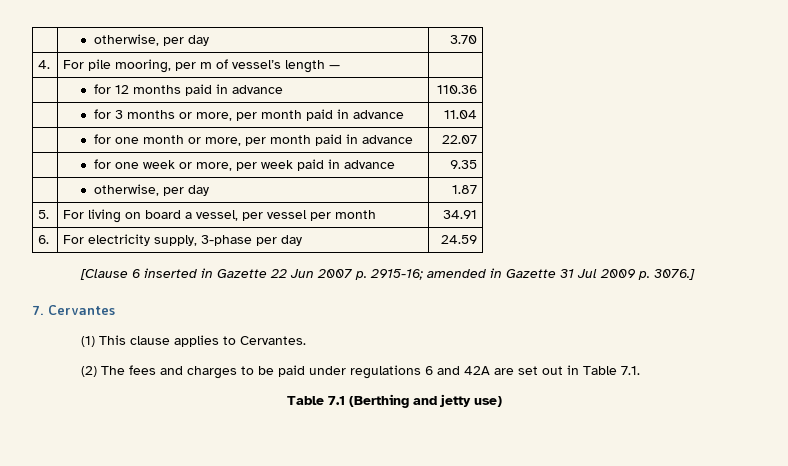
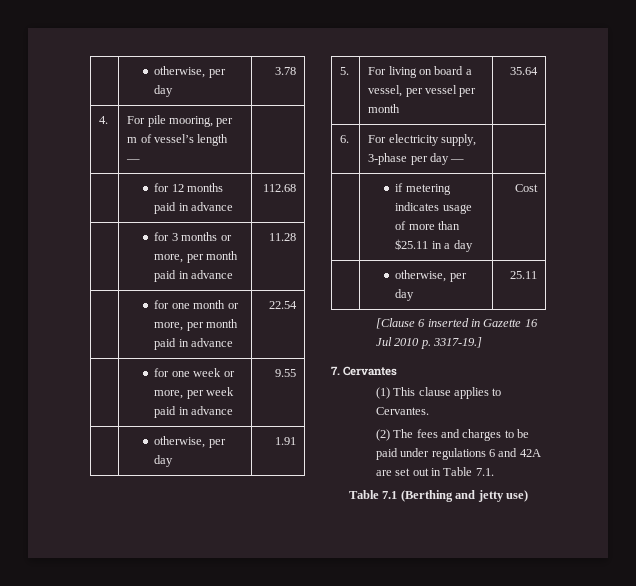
[93,34,209,46] [449,35,477,44] | otherwise, per day | 3.70 -> [154,66,226,78] [154,85,174,97] [274,67,296,75] | otherwise, per day | 3.78
[436,85,477,94] 110.36 -> [262,184,296,192] 112.68
[443,110,477,119] 11.04 -> [268,233,296,241] 11.28
[441,135,477,144] 22.07 -> [268,301,297,309] 22.54
[449,160,477,169] [93,184,209,196] [451,185,477,194] 9.35 // | otherwise, per day | 1.87 -> [274,369,296,377] [154,436,226,448] [154,455,174,467] [274,437,296,445] 9.55 // | otherwise, per day | 1.91
[442,210,477,219] 34.91 -> [509,67,538,75] 35.64
[440,235,477,244] | 24.59 -> [450,159,465,162] [395,183,451,195] [395,202,472,214] [395,221,461,230] [395,239,473,252] [514,184,538,192] [395,270,467,282] [395,289,415,301] [509,271,537,279] — | // | if metering indicates usage of more than $25.11 in a day | Cost // | otherwise, per day | 25.11
[270,268,696,280] 22 Jun 2007 p. 2915-16; amended in Gazette 31 Jul 2009 p. 3076.] -> [524,319,538,327] [375,337,482,349] 16 Jul 2010 p. 3317-19.]

